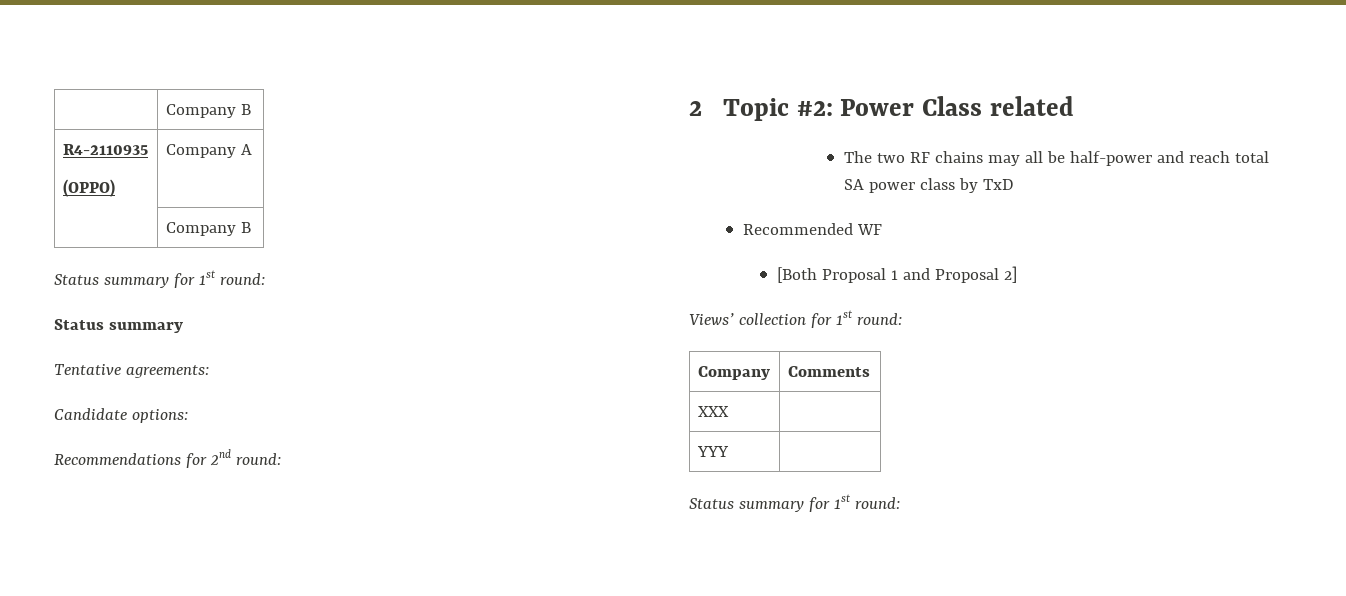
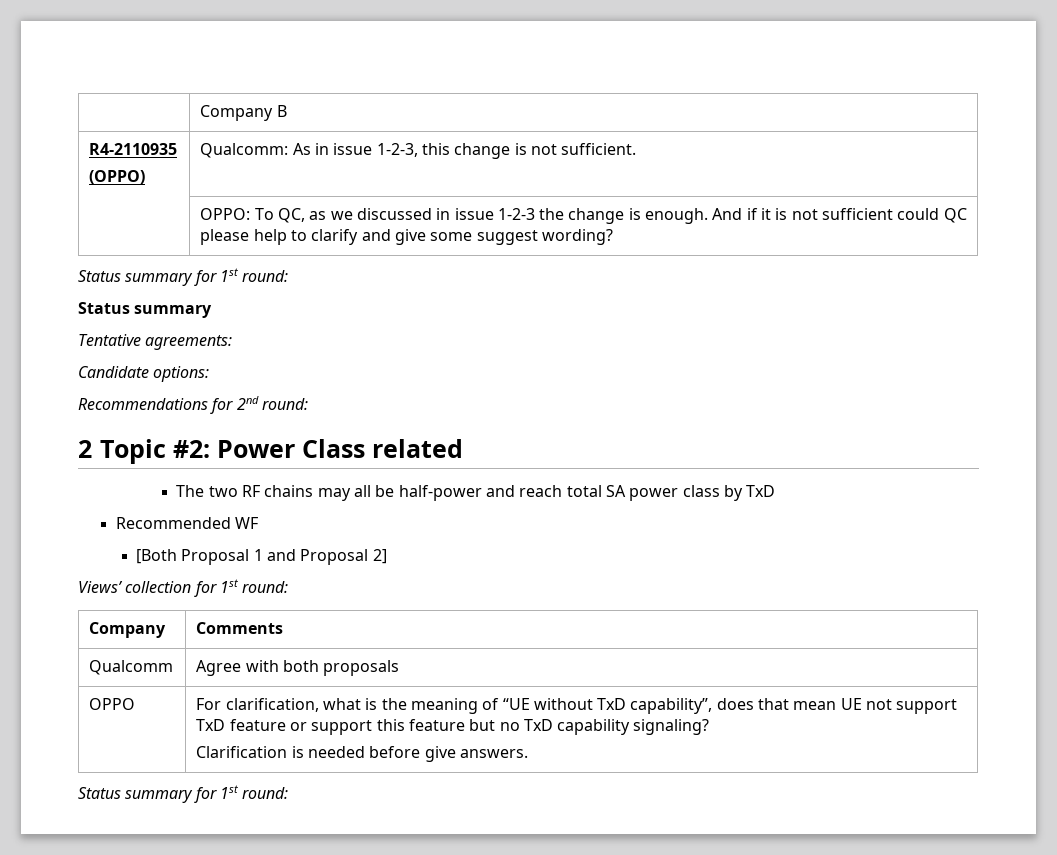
[165,144,252,158] [165,222,251,236] Company A // | Company B -> [200,143,637,159] [200,208,967,224] [200,229,613,245] Qualcomm: As in issue 1-2-3, this change is not sufficient. // | OPPO: To QC, as we discussed in issue 1-2-3 the change is enough. And if it is not sufficient could QC please help to clarify and give some suggest wording?
[697,406,729,417] [696,446,729,457] XXX | // YYY | -> [89,660,174,675] [196,660,400,676] [89,698,136,710] [196,698,958,714] [196,719,710,735] [196,746,528,762] Qualcomm | Agree with both proposals // OPPO | For clarification, what is the meaning of “UE without TxD capability”, does that mean UE not support TxD feature or support this feature but no TxD capability signaling? // Clarification is needed before give answers.

